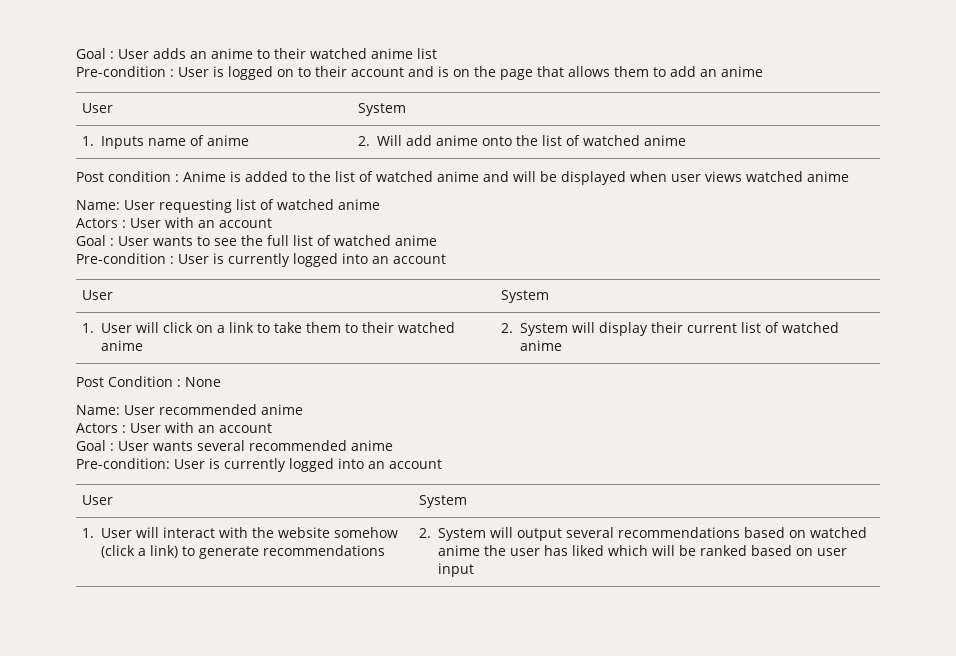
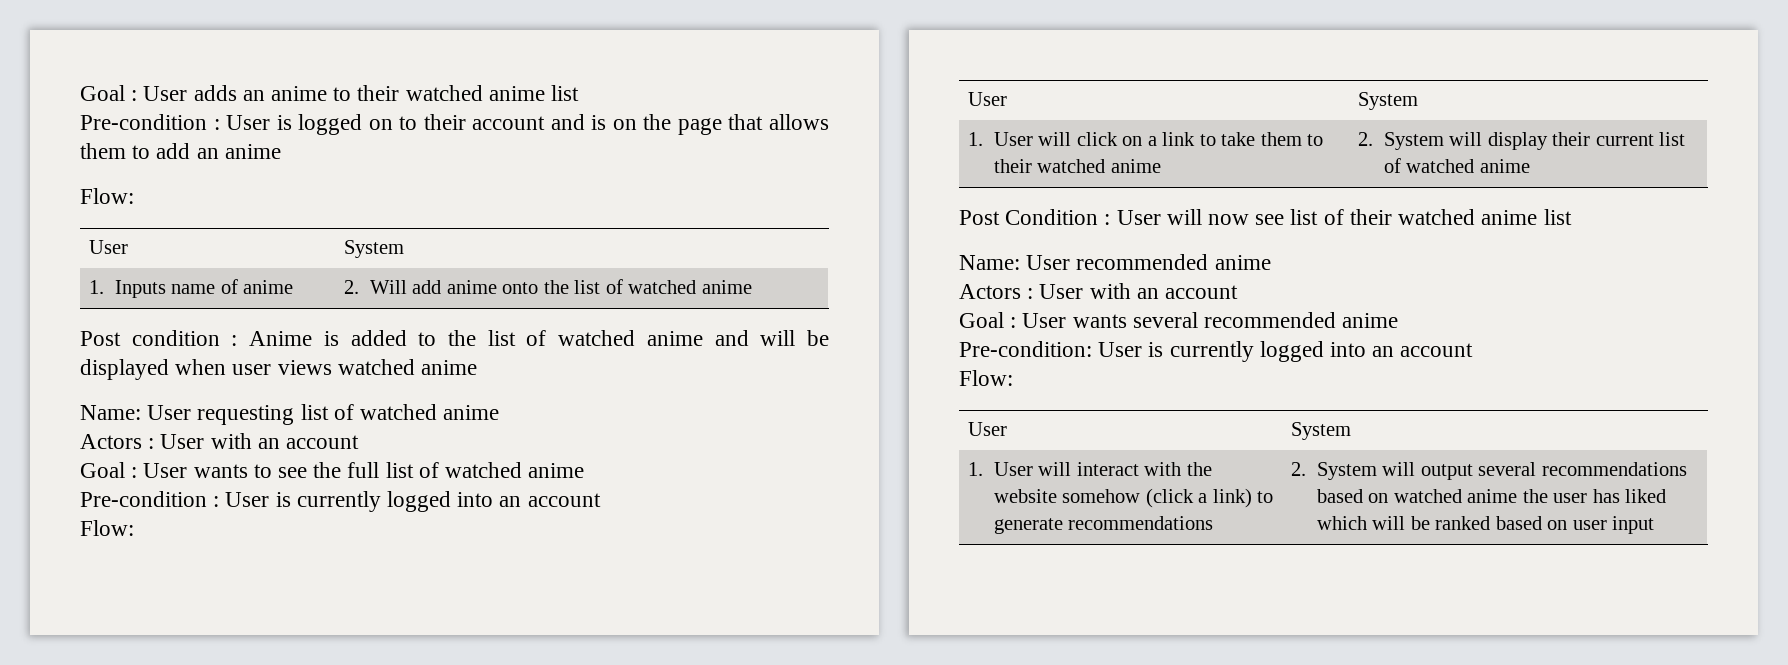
(763, 71) none -> [80,188,134,204] // Flow:
(446, 259) none -> [80,520,134,536] // Flow:
[177,377,221,387] : None -> [1104,209,1572,225] : User will now see list of their watched anime list
(442, 464) none -> [959,370,1013,386] // Flow:

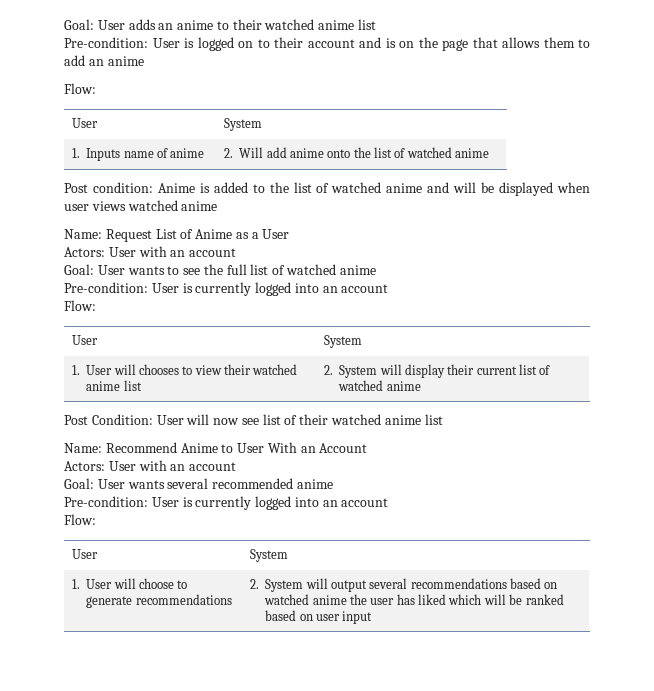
[80,85,138,101] Goal : -> [64,19,94,30] Goal:
[80,114,220,130] Pre-condition : -> [64,37,148,48] Pre-condition:
[131,330,238,346] condition : -> [92,182,153,193] condition:
[147,404,500,425] [80,433,360,449] [80,462,138,478] User requesting list of watched anime // Actors : User with an account // Goal : -> [105,229,290,242] [64,246,237,257] [64,264,94,275] Request List of Anime as a User // Actors: User with an account // Goal:
[80,491,220,507] Pre-condition : -> [64,282,148,293] Pre-condition:
[1076,132,1324,146] [993,159,1161,173] click on a link to take them to their watched anime -> [138,364,298,375] [86,380,142,391] chooses to view their watched anime list
[1005,209,1111,225] Condition : -> [91,414,153,425] Condition:
[1026,254,1271,270] [959,283,1239,299] [959,312,1017,328] User recommended anime // Actors : User with an account // Goal : -> [105,442,368,453] [64,460,237,471] [64,478,94,489] Recommend Anime to User With an Account // Actors: User with an account // Goal:
[1076,462,1212,476] [993,488,1252,508] interact with the website somehow (click a link) -> [138,578,174,589] choose

